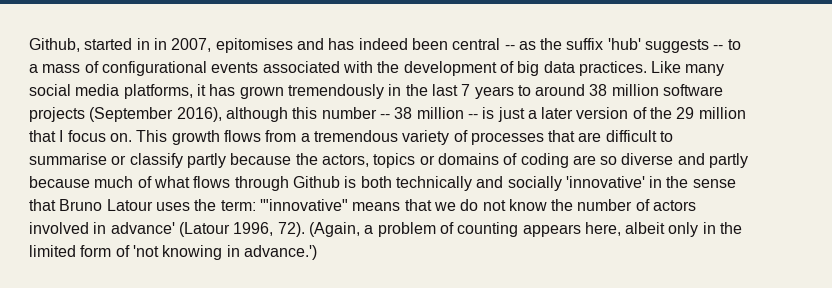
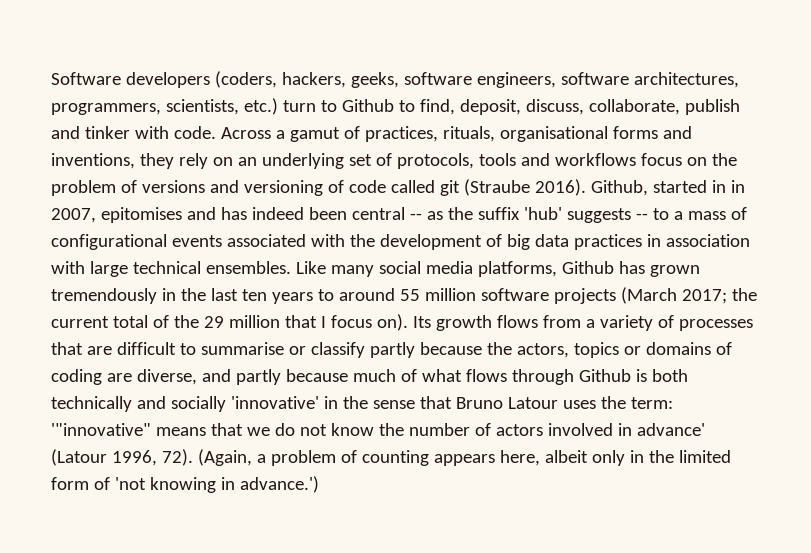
(29, 45) none -> [51,71,739,88] [51,98,740,115] [51,126,692,142] [51,153,737,169] [51,179,586,196] Software developers (coders, hackers, geeks, software engineers, software architectures, programmers, scientists, etc.) turn to Github to find, deposit, discuss, collaborate, publish and tinker with code. Across a gamut of practices, rituals, organisational forms and inventions, they rely on an underlying set of protocols, tools and workflows focus on the problem of versions and versioning of code called git (Straube 2016).
[578,61,647,76] practices. -> [573,234,750,250] [51,261,291,277] practices in association with large technical ensembles.
[196,84,206,96] it -> [561,261,614,274] Github
[461,84,471,96] 7 -> [241,289,267,301] ten
[589,84,608,96] 38 -> [399,289,420,301] 55
[89,107,629,122] (September 2016), although this number -- 38 million -- is just a later version -> [620,287,757,304] [51,315,148,328] (March 2017; the current total
[109,130,168,142] on. This -> [376,314,431,331] on). Its
[313,130,398,142] tremendous -> (595, 323) none
[600,153,674,165] so diverse -> [136,369,197,385] diverse,

